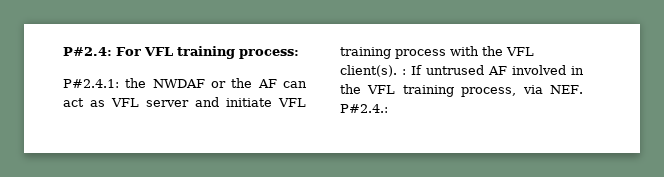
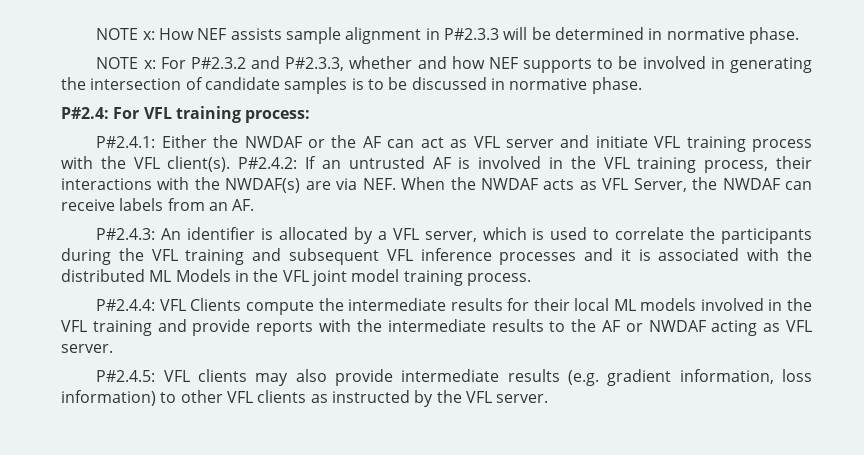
(63, 51) none -> [96,27,799,44] [96,56,812,73] [61,77,642,94] NOTE x: How NEF assists sample alignment in P#2.3.3 will be determined in normative phase. // NOTE x: For P#2.3.2 and P#2.3.3, whether and how NEF supports to be involved in generating the intersection of candidate samples is to be discussed in normative phase. //
(119, 83) none -> [161,135,207,148] Either
[402,65,507,75] : If untrused AF -> [238,156,471,169] P#2.4.2: If an untrusted AF is
[522,85,584,94] [340,104,388,113] via NEF. P#2.4.: -> [776,156,812,169] [61,177,812,193] [61,198,255,211] [96,227,813,244] [61,248,813,265] [61,269,531,286] [96,298,813,315] [61,319,812,336] [61,344,113,353] [96,369,812,386] [61,390,549,407] their interactions with the NWDAF(s) are via NEF. When the NWDAF acts as VFL Server, the NWDAF can receive labels from an AF. // P#2.4.3: An identifier is allocated by a VFL server, which is used to correlate the participants during the VFL training and subsequent VFL inference processes and it is associated with the distributed ML Models in the VFL joint model training process. // P#2.4.4: VFL Clients compute the intermediate results for their local ML models involved in the VFL training and provide reports with the intermediate results to the AF or NWDAF acting as VFL server. // P#2.4.5: VFL clients may also provide intermediate results (e.g. gradient information, loss information) to other VFL clients as instructed by the VFL server.

